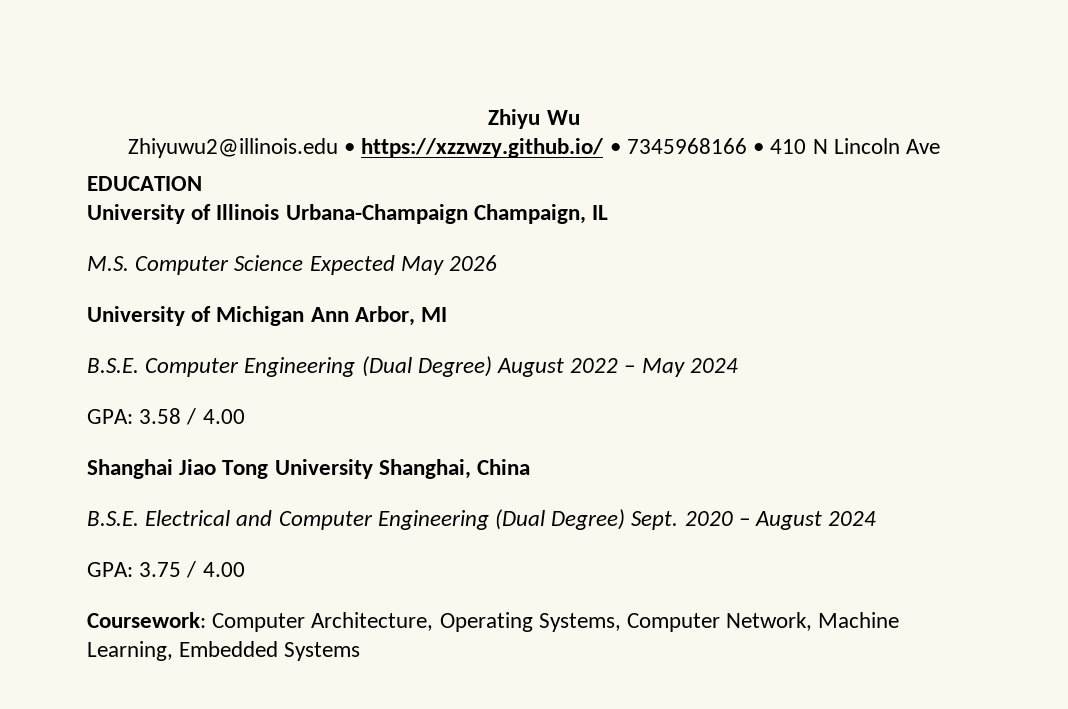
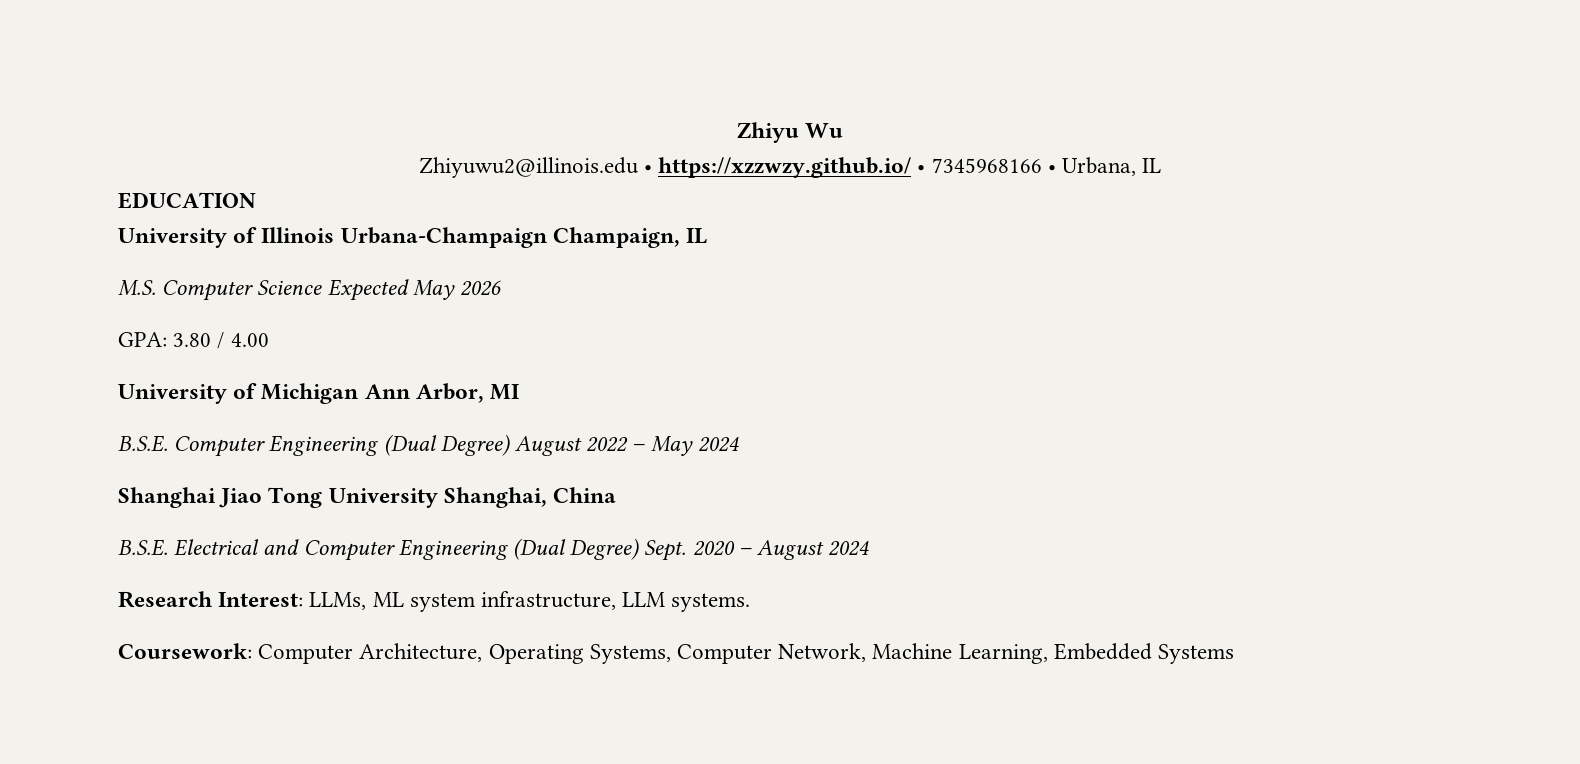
[770,138,940,154] 410 N Lincoln Ave -> [1062,157,1162,176] Urbana, IL
(498, 263) none -> [118,332,269,349] // GPA: 3.80 / 4.00
[87,408,245,425] // GPA: 3.58 / 4.00 -> (739, 444) none
[87,561,245,578] GPA: 3.75 / 4.00 -> [118,591,751,612] Research Interest: LLMs, ML system infrastructure, LLM systems.

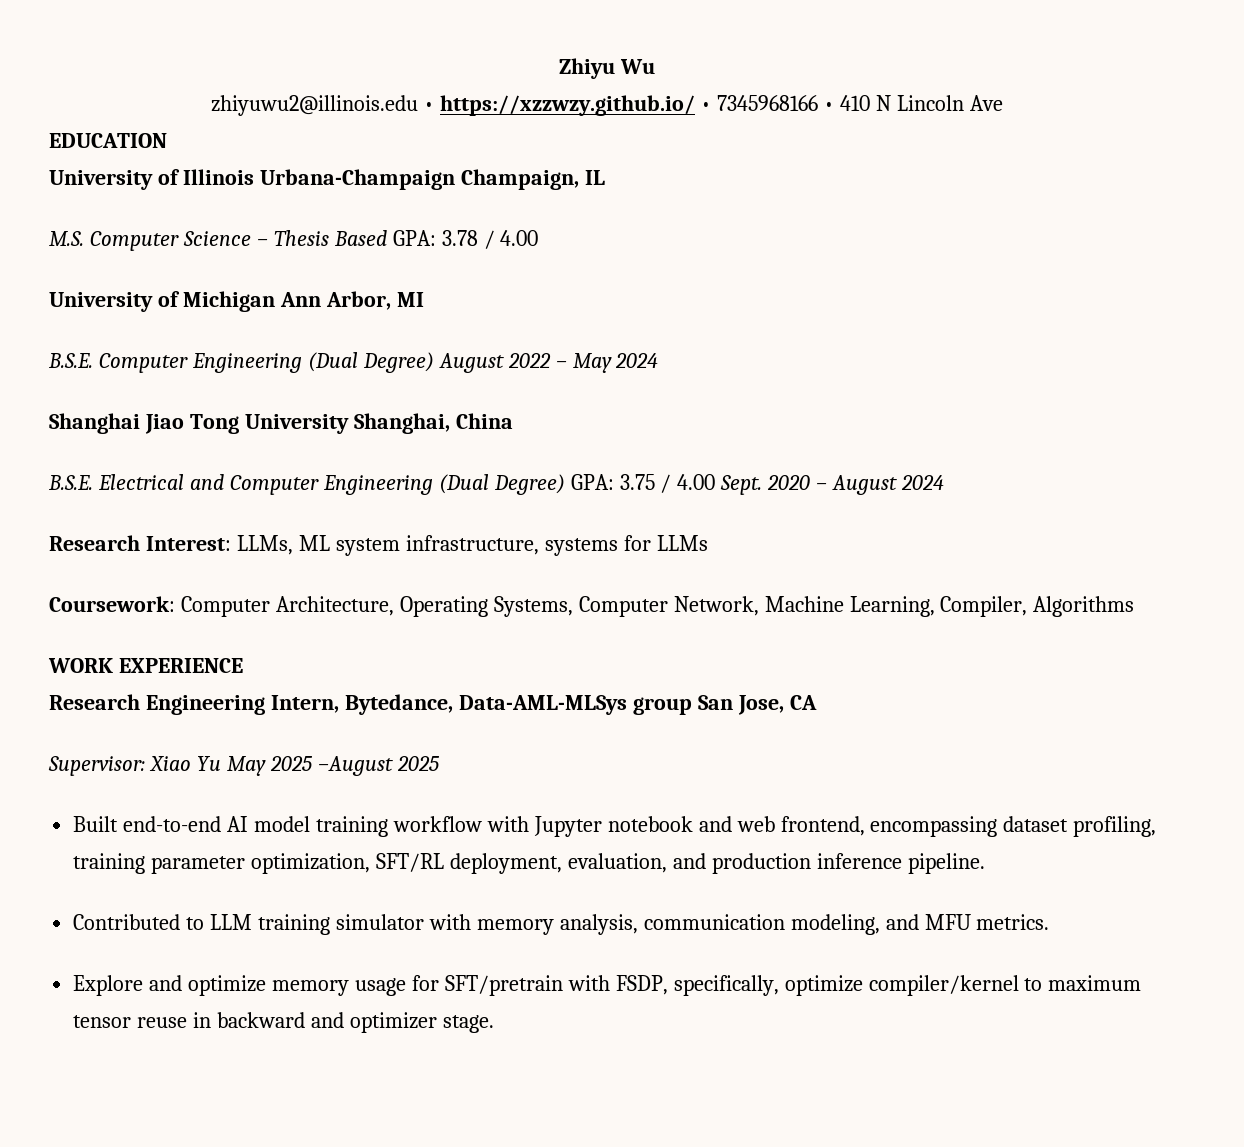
[418,157,638,178] Zhiyuwu2@illinois.edu -> [211,95,419,116] zhiyuwu2@illinois.edu
[1062,157,1162,176] Urbana, IL -> [839,95,1003,111] 410 N Lincoln Ave
[327,279,502,301] [118,332,212,347] Expected May 2026 // GPA: 3.80 -> [256,230,478,246] – Thesis Based GPA: 3.78
(640, 549) none -> [570,474,716,493] GPA: 3.75 / 4.00
[622,592,751,612] LLM systems. -> [544,535,708,556] systems for LLMs
[1053,643,1235,664] Embedded Systems -> [940,596,1135,617] [48,658,243,673] [49,694,817,715] [48,756,440,776] [73,816,1157,837] [73,853,985,874] [73,914,1050,935] [73,975,1142,996] [73,1012,494,1033] Compiler, Algorithms // WORK EXPERIENCE // Research Engineering Intern, Bytedance, Data-AML-MLSys group San Jose, CA // Supervisor: Xiao Yu May 2025 –August 2025 // Built end-to-end AI model training workflow with Jupyter notebook and web frontend, encompassing dataset profiling, training parameter optimization, SFT/RL deployment, evaluation, and production inference pipeline. // Contributed to LLM training simulator with memory analysis, communication modeling, and MFU metrics. // Explore and optimize memory usage for SFT/pretrain with FSDP, specifically, optimize compiler/kernel to maximum tensor reuse in backward and optimizer stage.

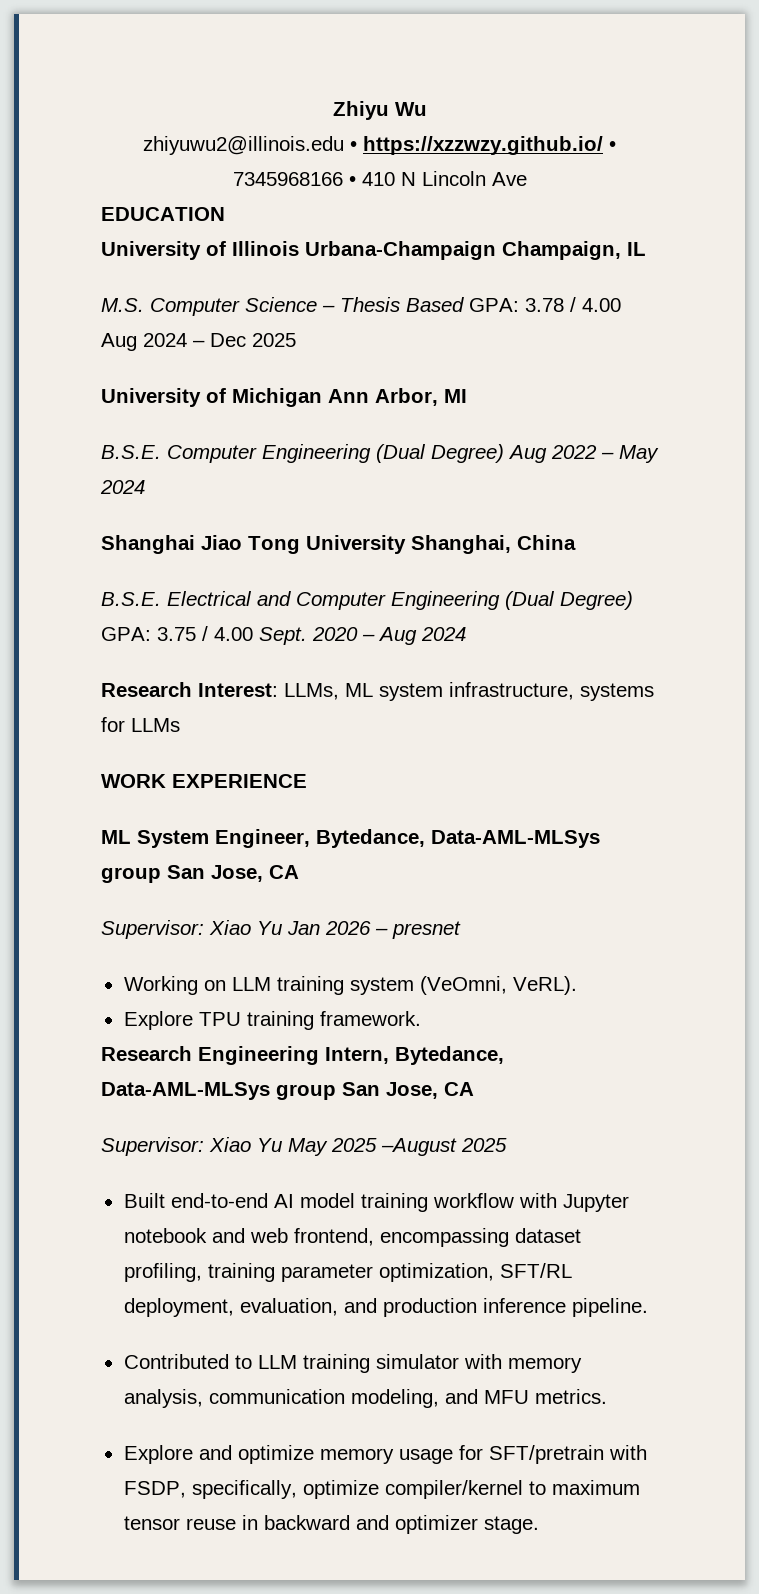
(539, 238) none -> [101,333,296,351] Aug 2024 – Dec 2025
[438,353,504,373] August -> [508,445,547,463] Aug
[832,475,898,495] August -> [378,627,417,645] Aug
[49,596,1135,617] [48,658,243,673] Coursework: Computer Architecture, Operating Systems, Computer Network, Machine Learning, Compiler, Algorithms // WORK EXPERIENCE -> [101,774,307,788] [101,829,600,848] [101,865,299,883] [101,920,461,939] [123,976,577,995] [123,1011,421,1030] WORK EXPERIENCE // ML System Engineer, Bytedance, Data-AML-MLSys group San Jose, CA // Supervisor: Xiao Yu Jan 2026 – presnet // Working on LLM training system (VeOmni, VeRL). // Explore TPU training framework.

